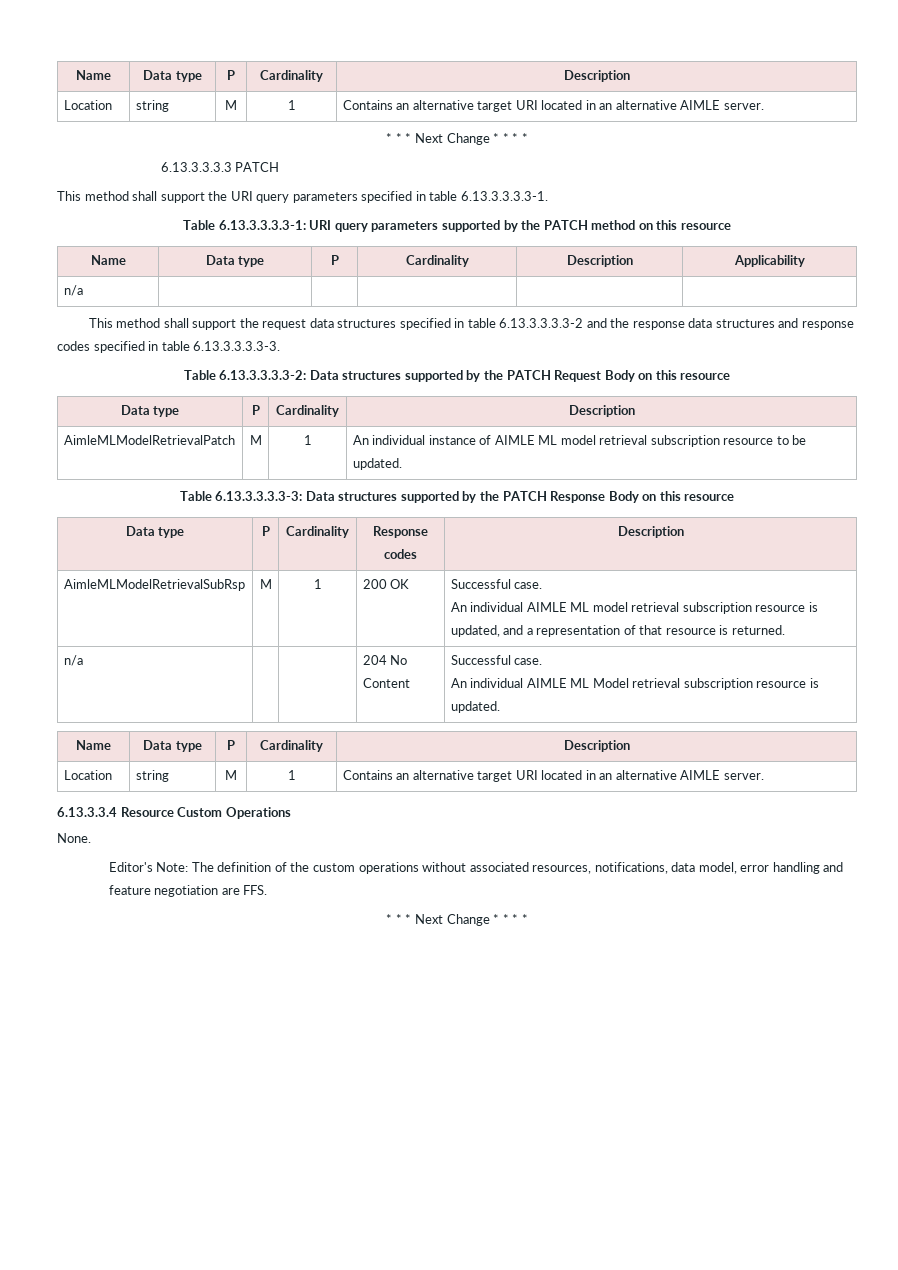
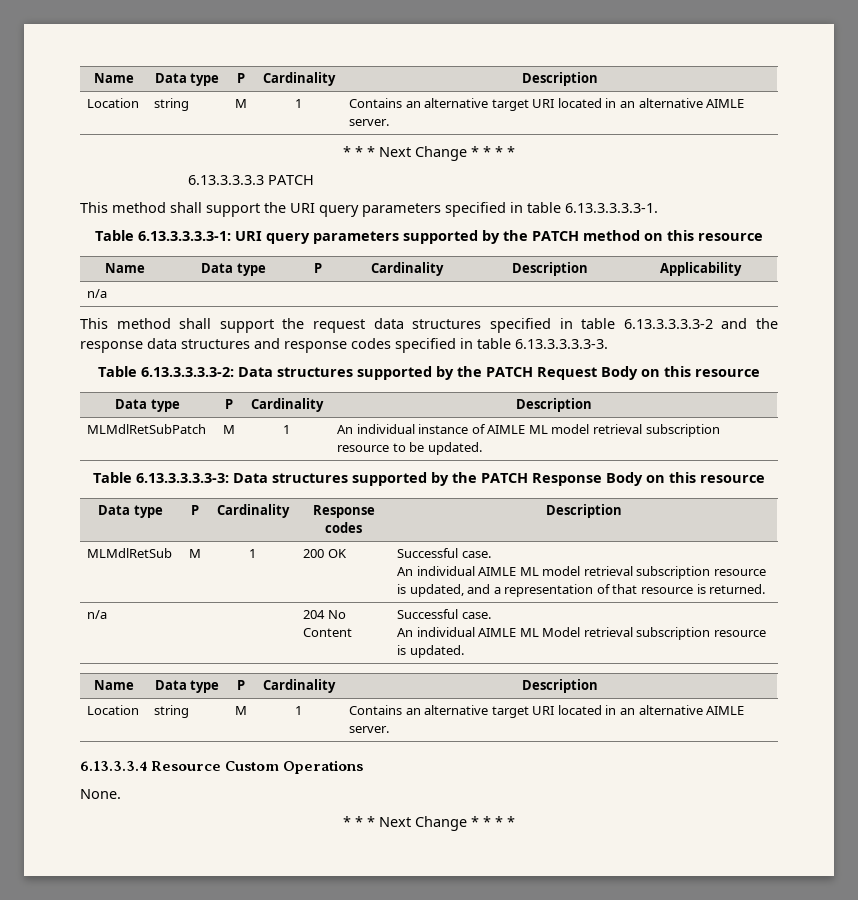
[63,435,235,445] AimleMLModelRetrievalPatch -> [87,424,207,434] MLMdlRetSubPatch
[63,579,245,591] AimleMLModelRetrievalSubRsp -> [87,548,173,558] MLMdlRetSub
[108,862,844,874] [108,885,268,897] // Editor's Note: The definition of the custom operations without associated resources, notifications, data model, error handling and feature negotiation are FFS. -> (121, 794) none

